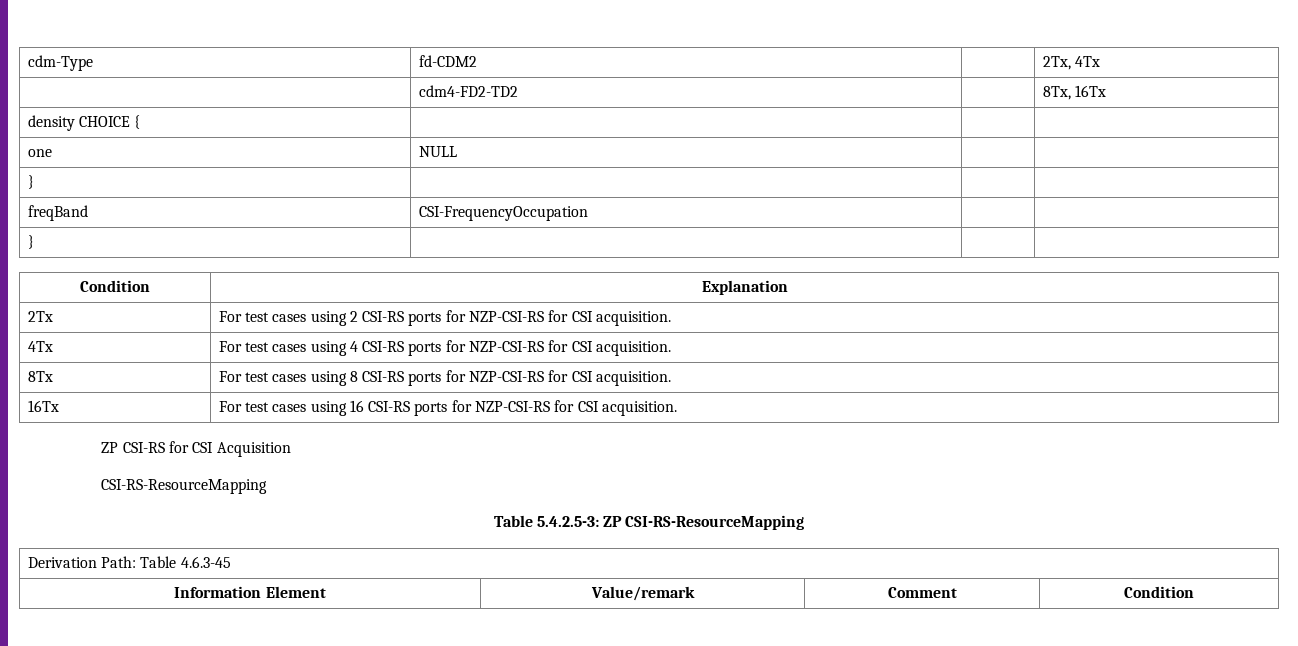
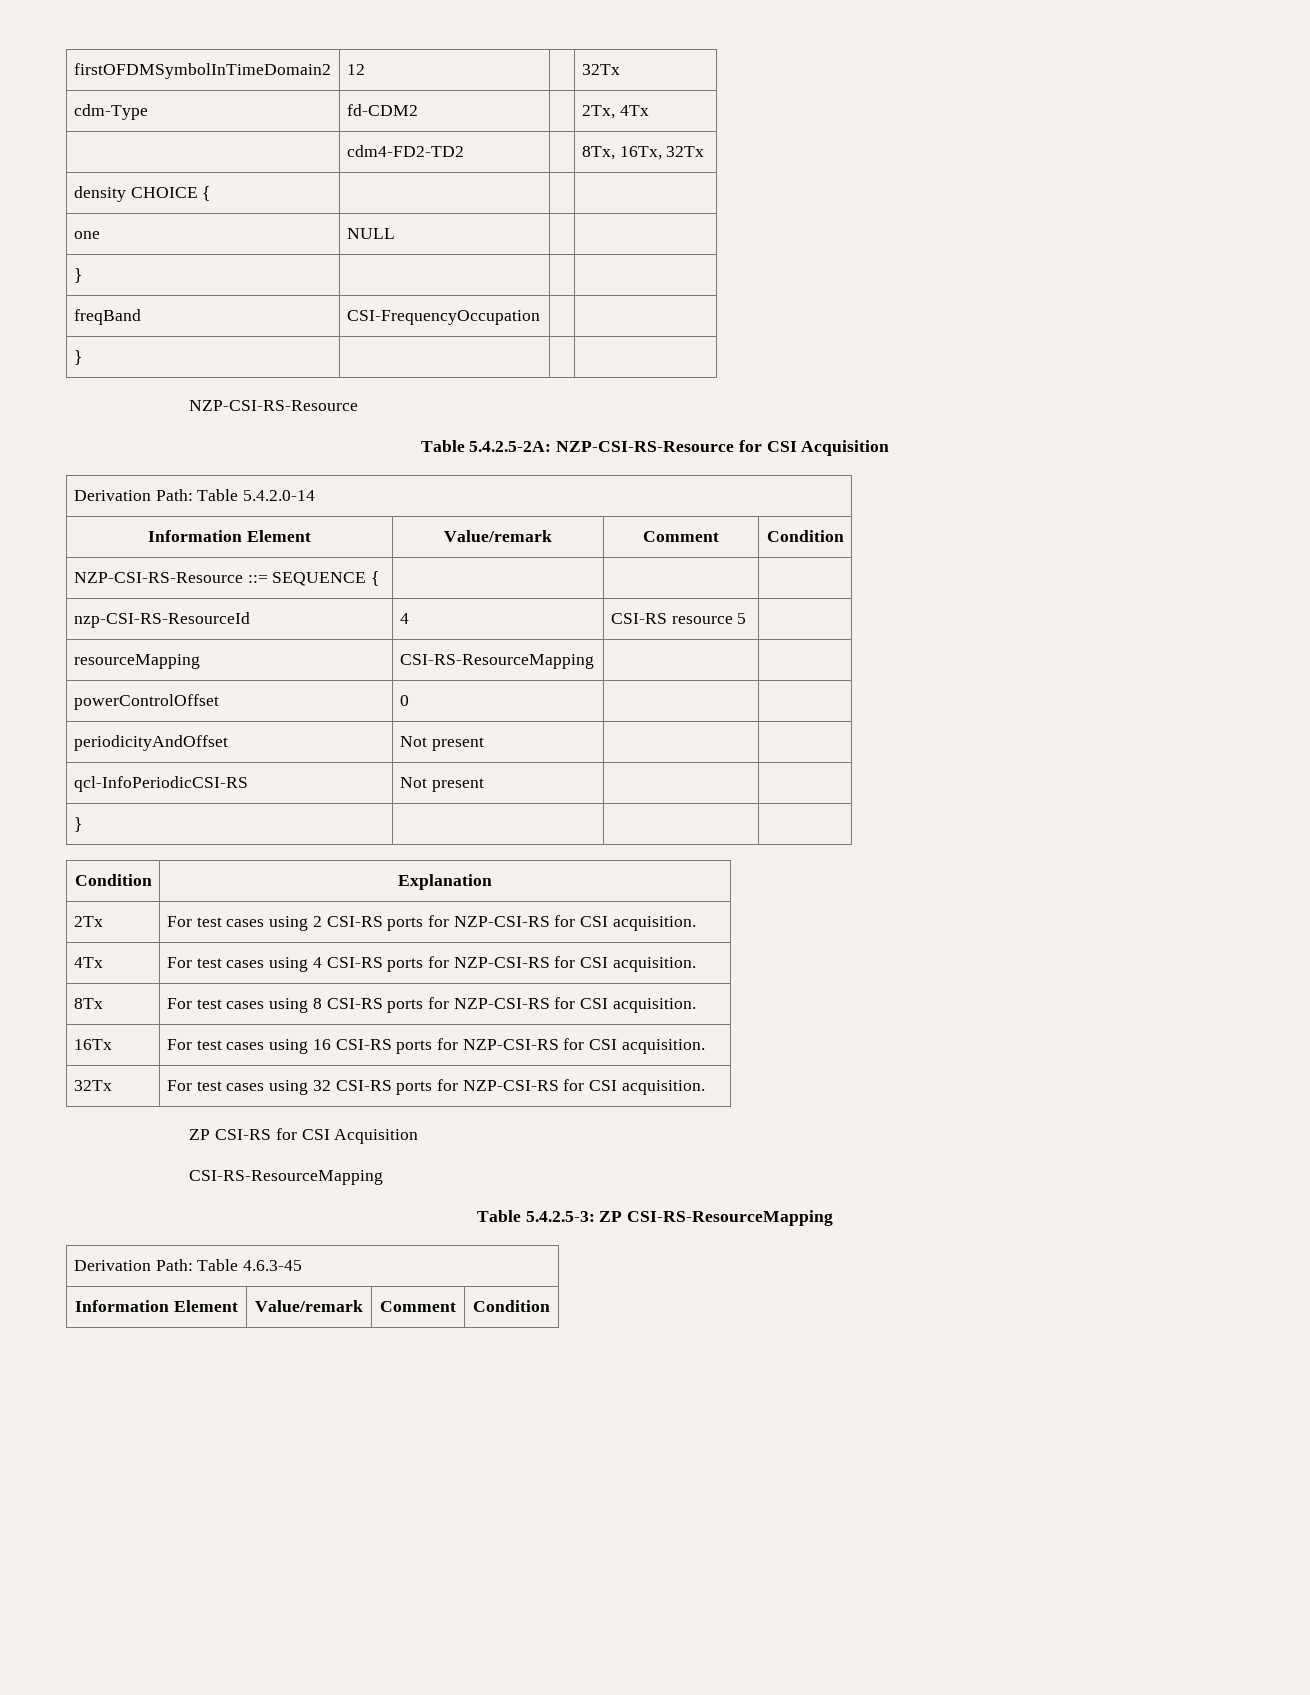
(27, 63) none -> [73,63,331,79] [346,64,365,75] [581,64,620,75] firstOFDMSymbolInTimeDomain2 | 12 | | 32Tx //
[1074,85,1106,97] 16Tx -> [619,146,705,160] 16Tx, 32Tx
(34, 242) none -> [189,400,359,411] [420,440,890,456] [73,489,316,501] [148,530,311,542] [444,530,552,542] [643,531,719,542] [766,530,844,542] [73,571,380,586] [73,612,250,628] [399,613,409,624] [610,613,747,624] [73,654,200,669] [399,654,594,669] [73,694,219,710] [399,695,409,706] [73,735,228,751] [399,736,484,751] [73,776,248,792] [399,777,484,792] [73,817,82,832] // NZP-CSI-RS-Resource // Table 5.4.2.5-2A: NZP-CSI-RS-Resource for CSI Acquisition // Derivation Path: Table 5.4.2.0-14 // Information Element | Value/remark | Comment | Condition // NZP-CSI-RS-Resource ::= SEQUENCE { | | | // nzp-CSI-RS-ResourceId | 4 | CSI-RS resource 5 | // resourceMapping | CSI-RS-ResourceMapping | | // powerControlOffset | 0 | | // periodicityAndOffset | Not present | | // qcl-InfoPeriodicCSI-RS | Not present | | // } | | |
(678, 408) none -> [73,1080,112,1091] [166,1079,705,1095] // 32Tx | For test cases using 32 CSI-RS ports for NZP-CSI-RS for CSI acquisition.

